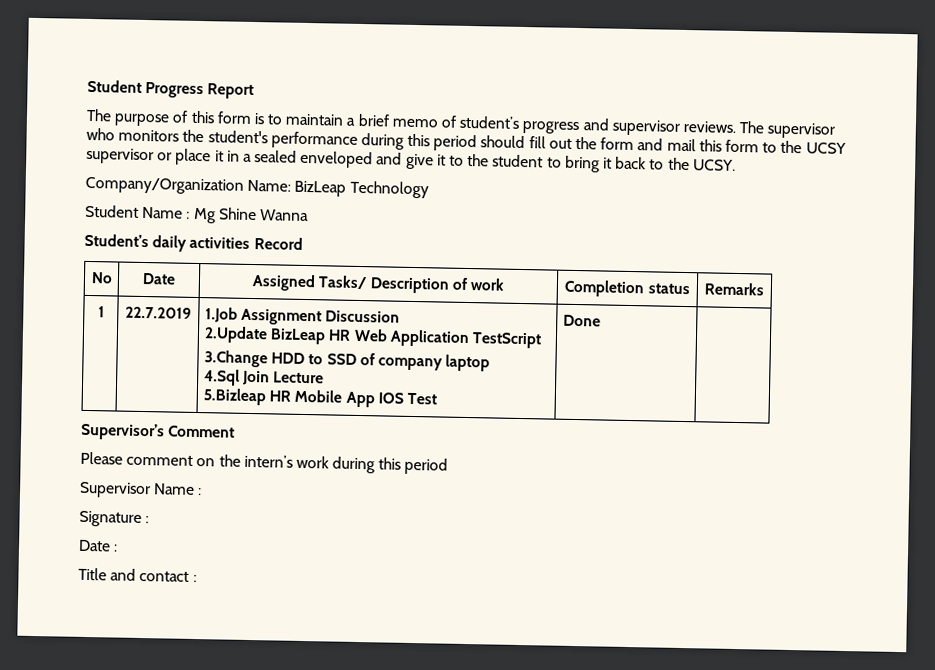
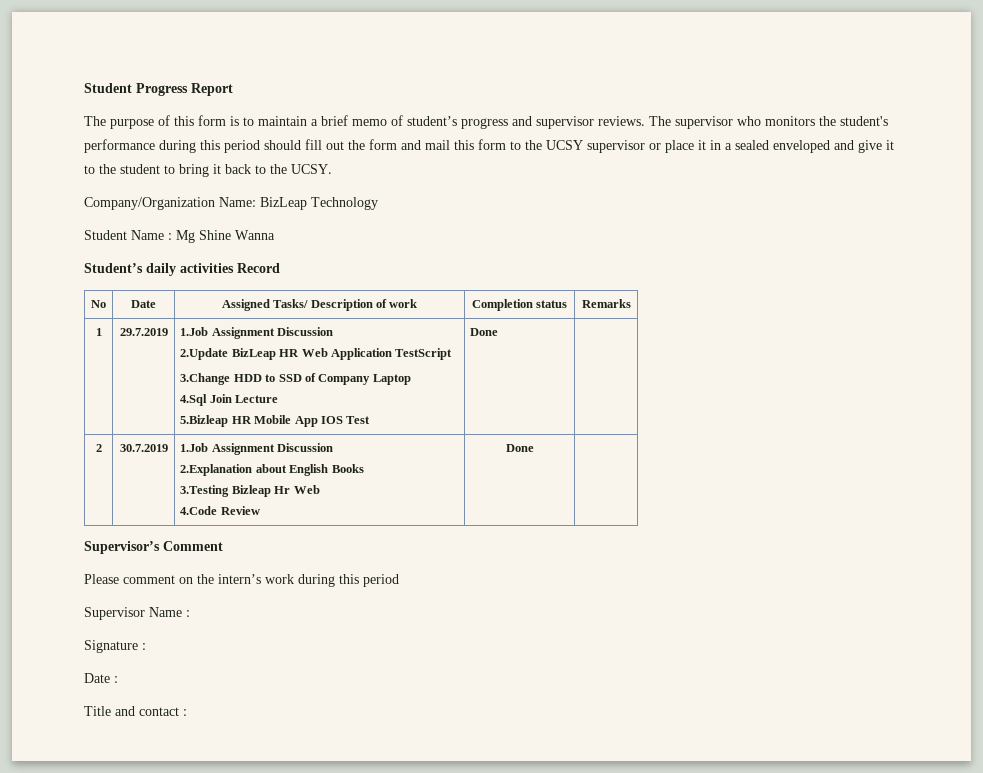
[125,306,192,319] 22.7.2019 -> [119,328,168,336] 29.7.2019
[377,354,491,372] company laptop -> [318,374,411,385] Company Laptop
(601, 320) none -> [95,444,102,452] [119,444,168,452] [180,443,334,455] [180,464,364,476] [180,485,320,497] [180,506,260,515] [505,444,534,452] // 2 | 30.7.2019 | 1.Job Assignment Discussion // 2.Explanation about English Books // 3.Testing Bizleap Hr Web // 4.Code Review | Done |

